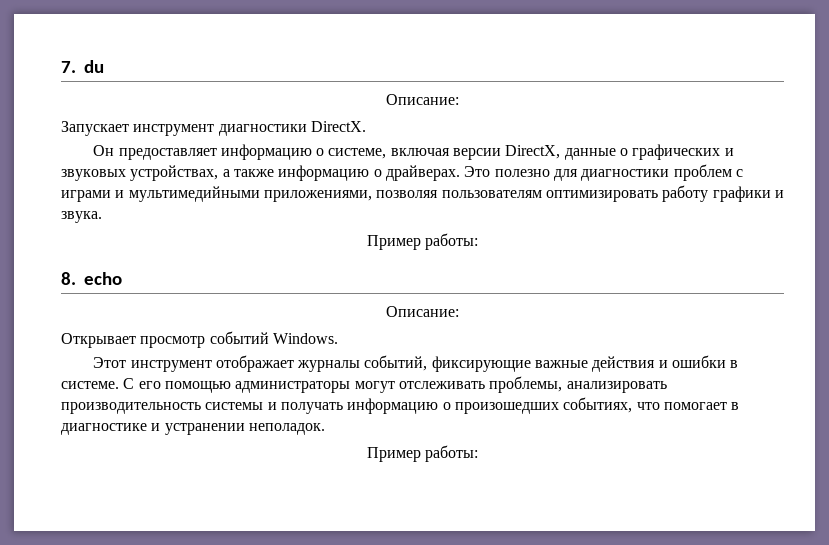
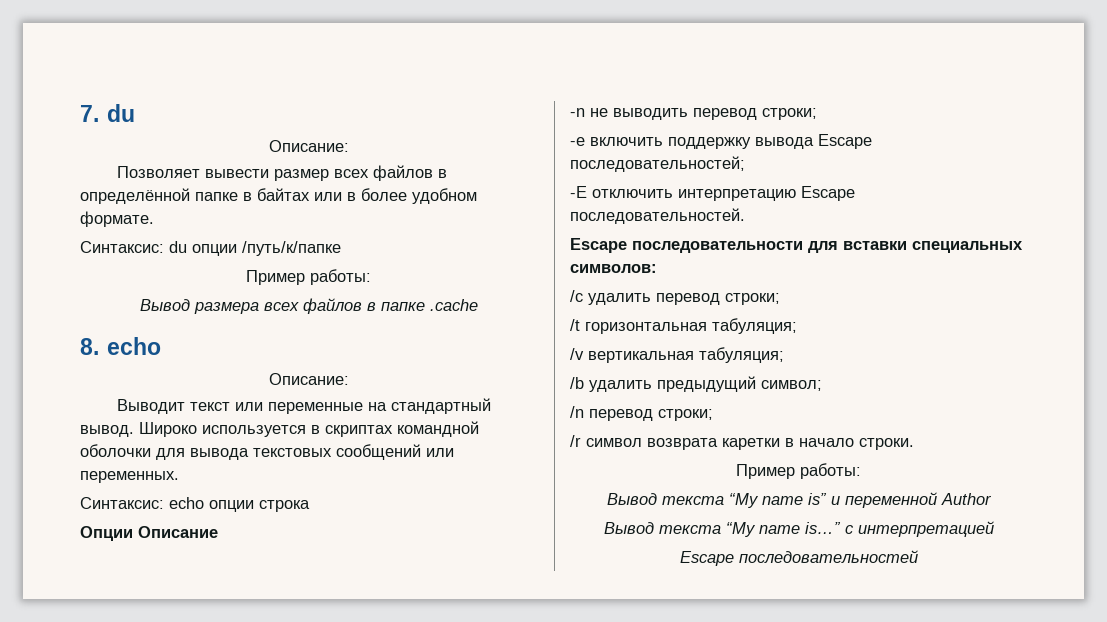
[61,121,366,136] [93,144,734,160] [61,164,743,181] [61,185,784,202] [61,211,102,223] [366,233,479,250] [61,272,122,285] [386,306,459,317] [61,331,338,348] [93,355,739,372] [61,376,667,393] [61,397,740,414] [61,423,325,435] [366,445,479,462] Запускает инструмент диагностики DirectX. // Он предоставляет информацию о системе, включая версии DirectX, данные о графических и звуковых устройствах, а также информацию о драйверах. Это полезно для диагностики проблем с играми и мультимедийными приложениями, позволяя пользователям оптимизировать работу графики и звука. // Пример работы: // 8. echo // Описание: // Открывает просмотр событий Windows. // Этот инструмент отображает журналы событий, фиксирующие важные действия и ошибки в системе. С его помощью администраторы могут отслеживать проблемы, анализировать производительность системы и получать информацию о произошедших событиях, что помогает в диагностике и устранении неполадок. // Пример работы: -> [116,165,447,181] [80,188,477,204] [80,211,154,227] [80,241,341,256] [246,269,371,285] [139,298,478,314] [80,337,162,355] [268,373,349,385] [116,398,491,414] [80,421,479,437] [80,444,454,460] [80,471,179,483] [80,497,310,512] [80,526,218,541] [570,108,817,120] [570,134,872,149] [570,156,745,172] [570,186,855,201] [570,208,745,224] [570,238,1023,253] [570,264,657,273] [570,290,780,305] [570,318,797,334] [570,347,784,363] [570,376,822,392] [570,406,713,421] [570,435,914,450] [736,463,861,479] [606,492,992,508] [603,521,994,537] [679,550,918,566] Позволяет вывести размер всех файлов в определённой папке в байтах или в более удобном формате. // Синтаксис: du опции /путь/к/папке // Пример работы: // Вывод размера всех файлов в папке .cache // 8. echo // Описание: // Выводит текст или переменные на стандартный вывод. Широко используется в скриптах командной оболочки для вывода текстовых сообщений или переменных. // Синтаксис: echo опции строка // Опции Описание // -n не выводить перевод строки; // -e включить поддержку вывода Escape последовательностей; // -E отключить интерпретацию Escape последовательностей. // Escape последовательности для вставки специальных символов: // /c удалить перевод строки; // /t горизонтальная табуляция; // /v вертикальная табуляция; // /b удалить предыдущий символ; // /n перевод строки; // /r символ возврата каретки в начало строки. // Пример работы: // Вывод текста “My name is” и переменной Author // Вывод текста “My name is…” с интерпретацией // Escape последовательностей

